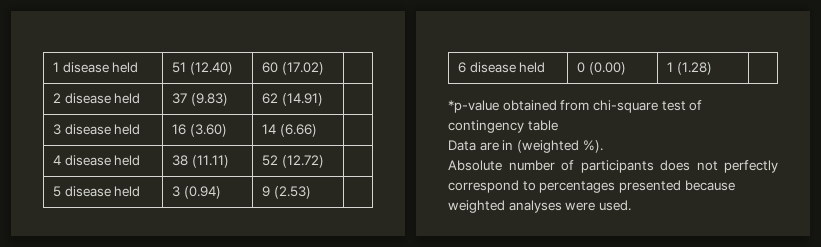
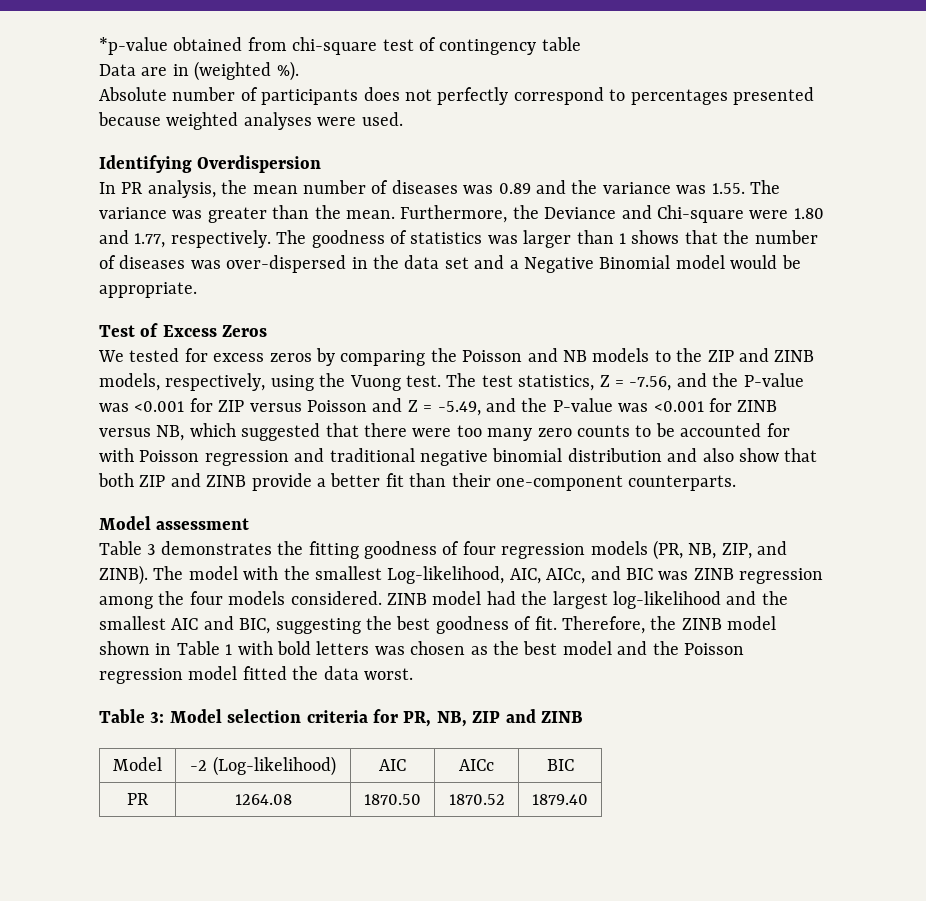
[53,62,139,73] [172,62,233,75] [262,62,324,75] [53,93,141,104] [172,93,228,106] [262,93,323,106] [53,124,141,135] [172,124,227,137] [262,124,317,137] [53,155,141,166] [172,155,229,168] [262,155,324,168] [53,186,141,197] [172,186,221,199] [262,186,311,199] [458,62,546,73] [577,62,626,75] [667,62,712,75] 1 disease held | 51 (12.40) | 60 (17.02) | // 2 disease held | 37 (9.83) | 62 (14.91) | // 3 disease held | 16 (3.60) | 14 (6.66) | // 4 disease held | 38 (11.11) | 52 (12.72) | // 5 disease held | 3 (0.94) | 9 (2.53) | // 6 disease held | 0 (0.00) | 1 (1.28) | // -> (99, 46) none
(631, 205) none -> [99,155,322,173] [99,180,780,198] [99,205,824,223] [99,230,818,248] [99,255,801,273] [99,282,197,298] [99,323,268,337] [98,348,815,366] [99,373,804,391] [99,398,778,416] [99,423,790,441] [99,448,818,466] [98,473,737,491] [99,516,250,530] [99,540,788,560] [99,565,824,585] [99,591,788,609] [99,616,777,634] [99,641,744,655] [99,666,413,684] [99,709,583,727] [113,757,162,771] [190,756,336,776] [379,759,406,771] [459,759,494,771] [546,759,574,771] [127,793,149,805] [234,794,292,805] [364,794,421,805] [448,794,505,805] [532,794,588,805] // Identifying Overdispersion // In PR analysis, the mean number of diseases was 0.89 and the variance was 1.55. The variance was greater than the mean. Furthermore, the Deviance and Chi-square were 1.80 and 1.77, respectively. The goodness of statistics was larger than 1 shows that the number of diseases was over-dispersed in the data set and a Negative Binomial model would be appropriate. // Test of Excess Zeros // We tested for excess zeros by comparing the Poisson and NB models to the ZIP and ZINB models, respectively, using the Vuong test. The test statistics, Z = -7.56, and the P-value was <0.001 for ZIP versus Poisson and Z = -5.49, and the P-value was <0.001 for ZINB versus NB, which suggested that there were too many zero counts to be accounted for with Poisson regression and traditional negative binomial distribution and also show that both ZIP and ZINB provide a better fit than their one-component counterparts. // Model assessment // Table 3 demonstrates the fitting goodness of four regression models (PR, NB, ZIP, and ZINB). The model with the smallest Log-likelihood, AIC, AICc, and BIC was ZINB regression among the four models considered. ZINB model had the largest log-likelihood and the smallest AIC and BIC, suggesting the best goodness of fit. Therefore, the ZINB model shown in Table 1 with bold letters was chosen as the best model and the Poisson regression model fitted the data worst. // Table 3: Model selection criteria for PR, NB, ZIP and ZINB // Model | -2 (Log-likelihood) | AIC | AICc | BIC // PR | 1264.08 | 1870.50 | 1870.52 | 1879.40

